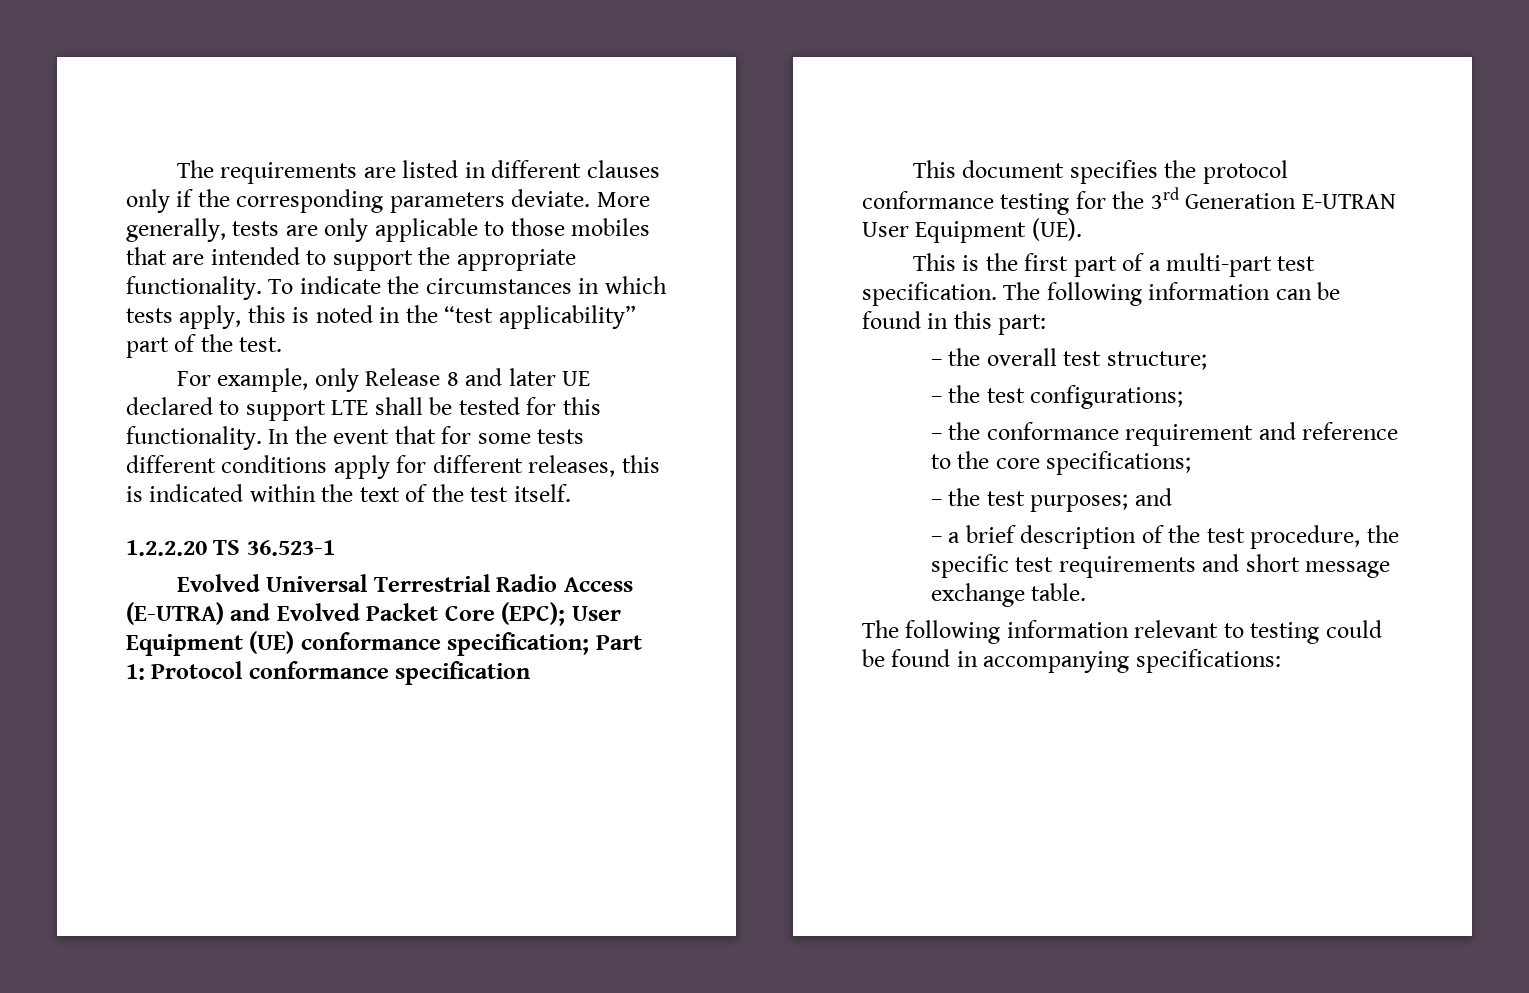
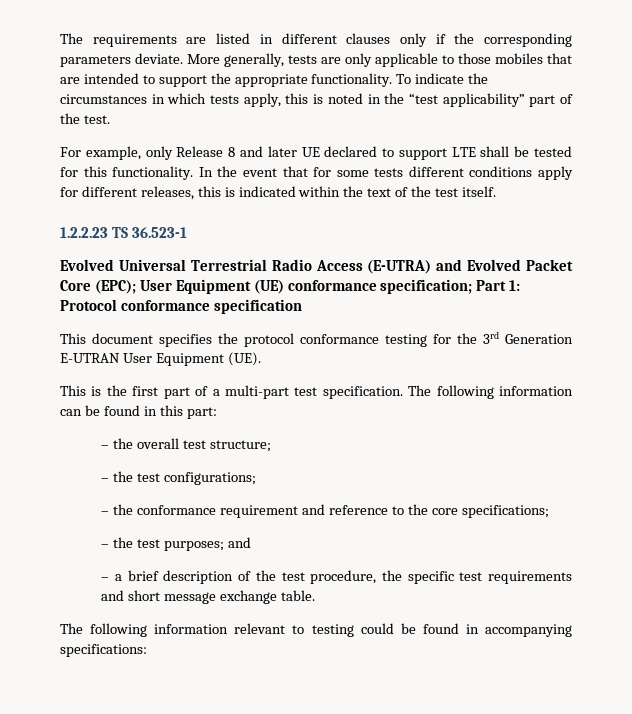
[126,540,207,556] 1.2.2.20 -> [60,227,108,238] 1.2.2.23

